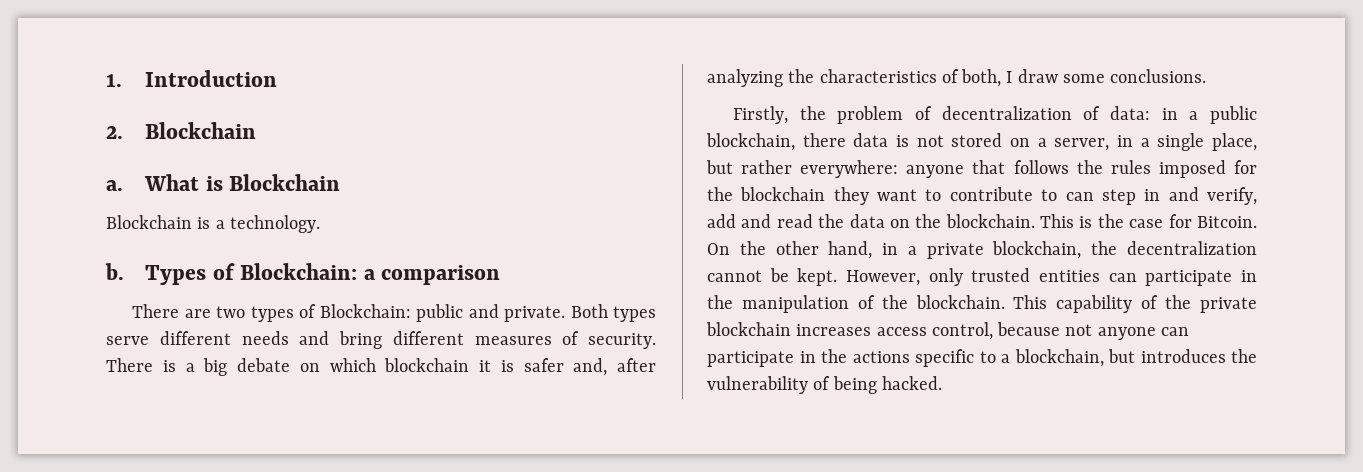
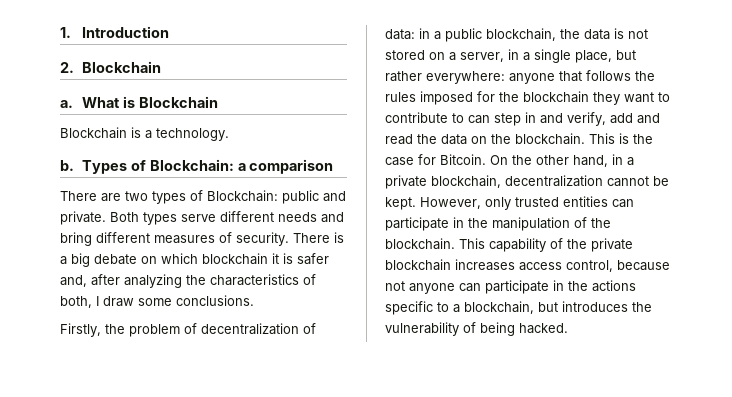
[802,133,846,147] there -> [560,29,580,39] the
[1091,241,1118,255] the -> (501, 181) none

